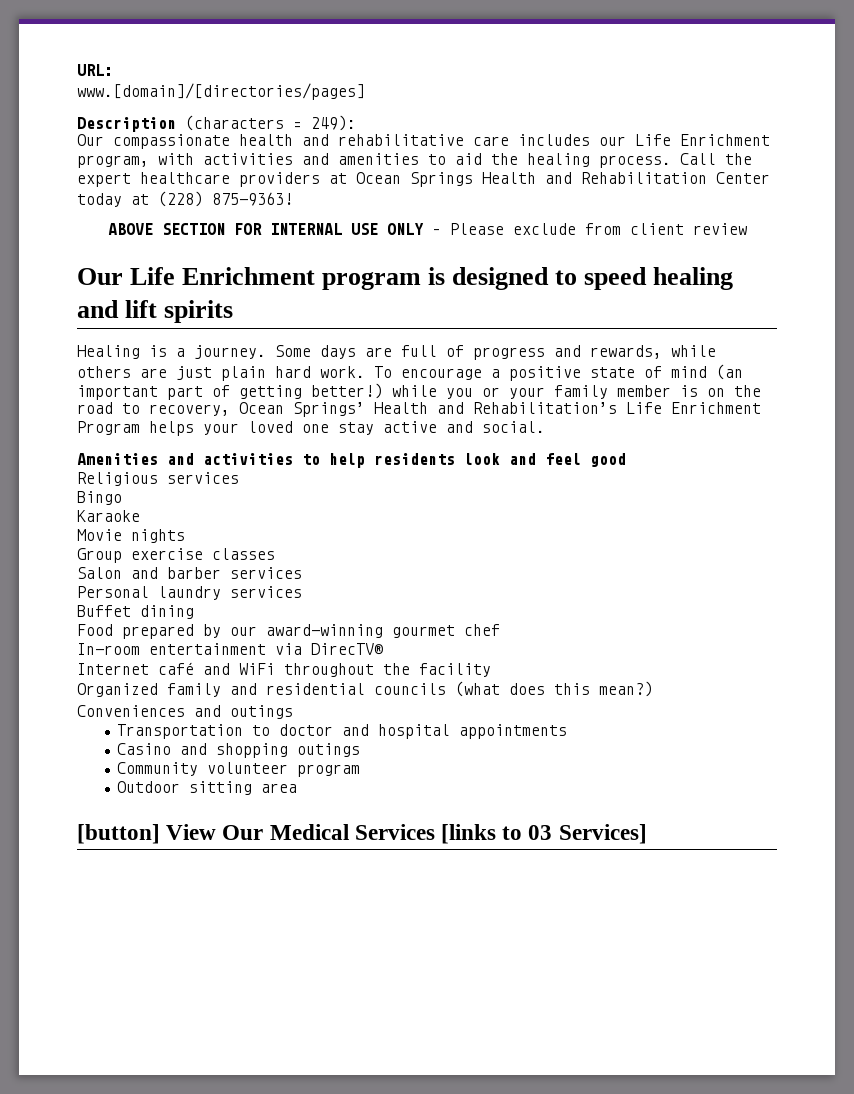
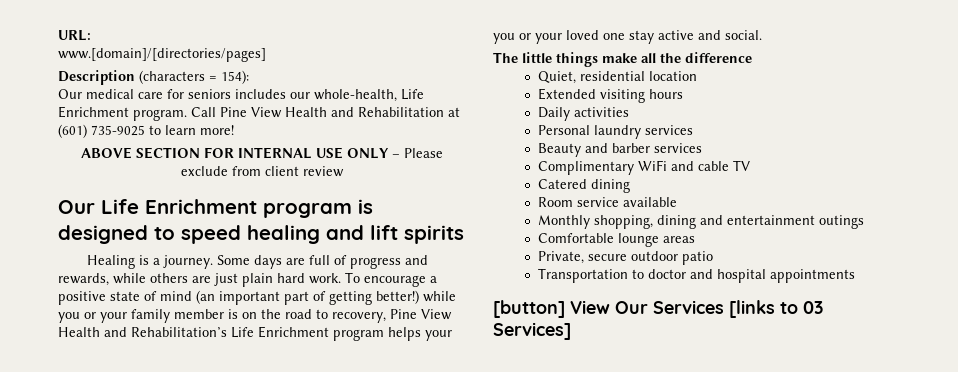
[311,115,356,131] [77,134,509,149] 249): // Our compassionate health and rehabilitative care -> [221,70,249,84] [58,89,231,99] 154): // Our medical care for seniors
[635,134,770,146] [77,153,752,168] [77,172,770,187] [77,191,293,207] Life Enrichment program, with activities and amenities to aid the healing process. Call the expert healthcare providers at Ocean Springs Health and Rehabilitation Center today at (228) 875-9363! -> [314,89,424,102] [58,106,460,121] [58,124,234,138] whole-health, Life Enrichment program. Call Pine View Health and Rehabilitation at (601) 735-9025 to learn more!
[239,402,365,417] Ocean Springs’ -> [390,309,452,320] Pine View
[77,421,140,435] Program -> [333,329,384,341] program
(239, 429) none -> [493,33,562,44] you or your
[77,453,626,468] [77,472,239,486] [77,491,122,505] [77,510,140,522] [77,529,185,543] [77,548,275,563] [77,567,302,579] [77,586,302,600] [77,605,194,619] [77,624,500,639] [77,643,383,655] [77,662,491,677] [77,681,653,697] [77,705,293,719] Amenities and activities to help residents look and feel good // Religious services // Bingo // Karaoke // Movie nights // Group exercise classes // Salon and barber services // Personal laundry services // Buffet dining // Food prepared by our award-winning gourmet chef // In-room entertainment via DirecTV® // Internet café and WiFi throughout the facility // Organized family and residential councils (what does this mean?) // Conveniences and outings -> [493,52,752,67] [537,71,697,84] [537,88,683,103] [537,107,629,121] [537,125,693,139] [537,143,702,157] [537,160,750,175] [537,179,630,193] [537,197,677,207] [537,215,864,229] [537,233,695,247] [537,251,713,265] The little things make all the difference // Quiet, residential location // Extended visiting hours // Daily activities // Personal laundry services // Beauty and barber services // Complimentary WiFi and cable TV // Catered dining // Room service available // Monthly shopping, dining and entertainment outings // Comfortable lounge areas // Private, secure outdoor patio
[116,743,360,758] [116,762,360,777] [116,781,297,795] // Casino and shopping outings // Community volunteer program // Outdoor sitting area -> (855, 276) none
[269,824,349,840] Medical -> (648, 307) none

